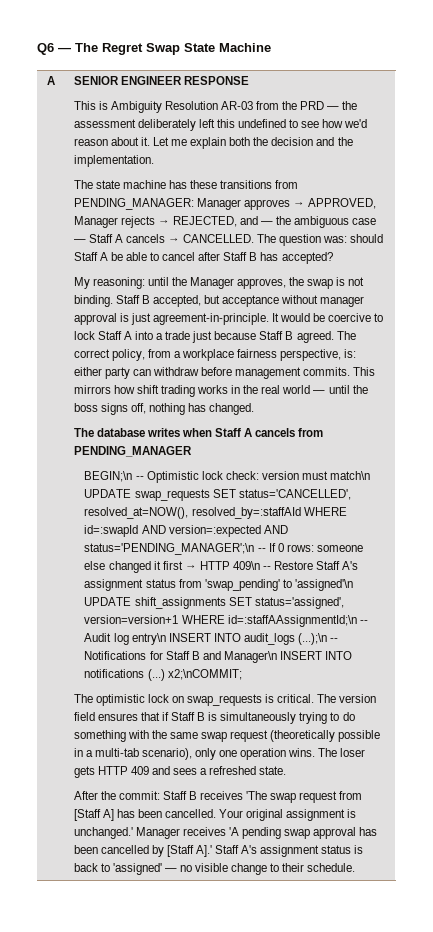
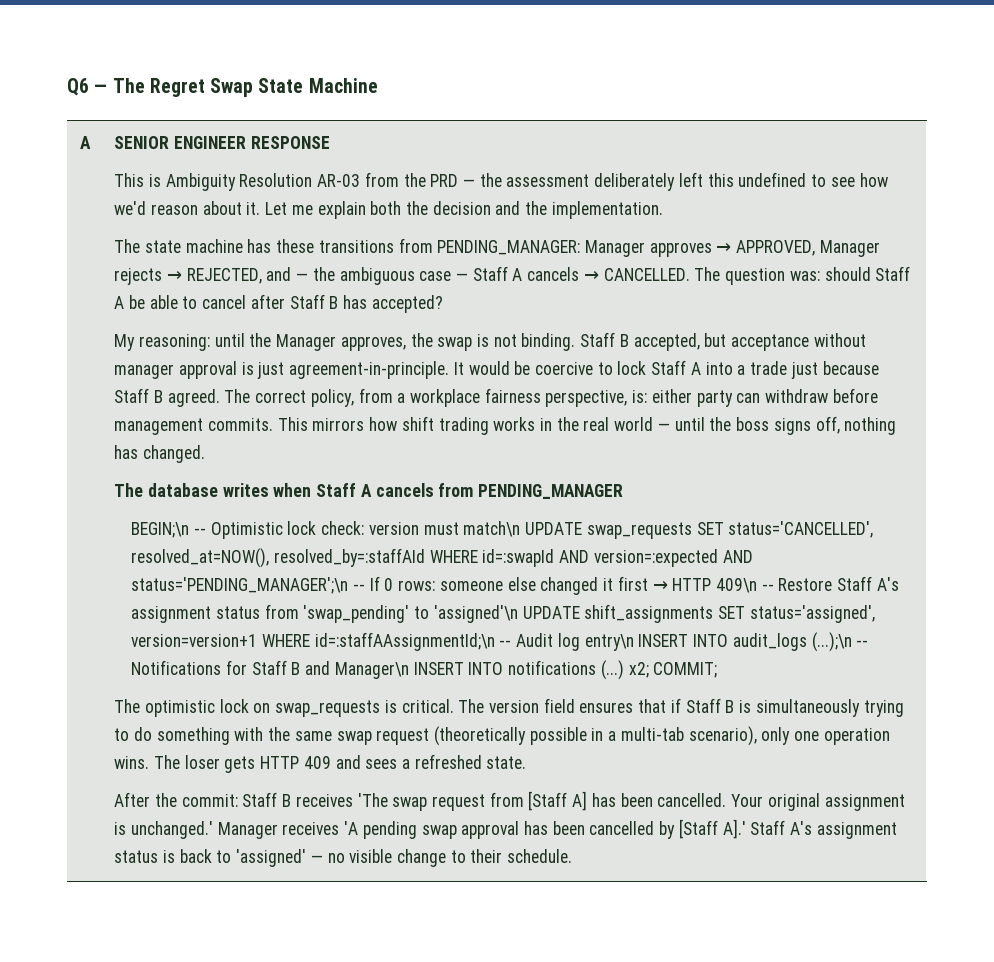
[167,669,242,680] x2;\nCOMMIT; -> [628,662,718,678] x2; COMMIT;

